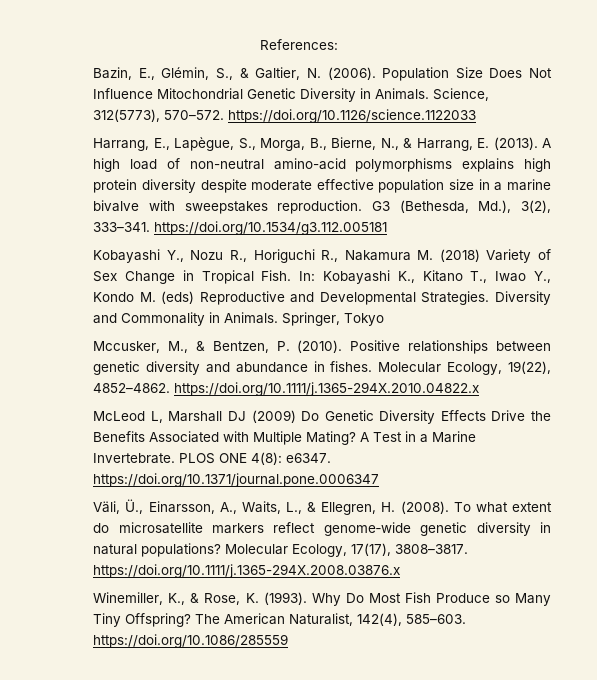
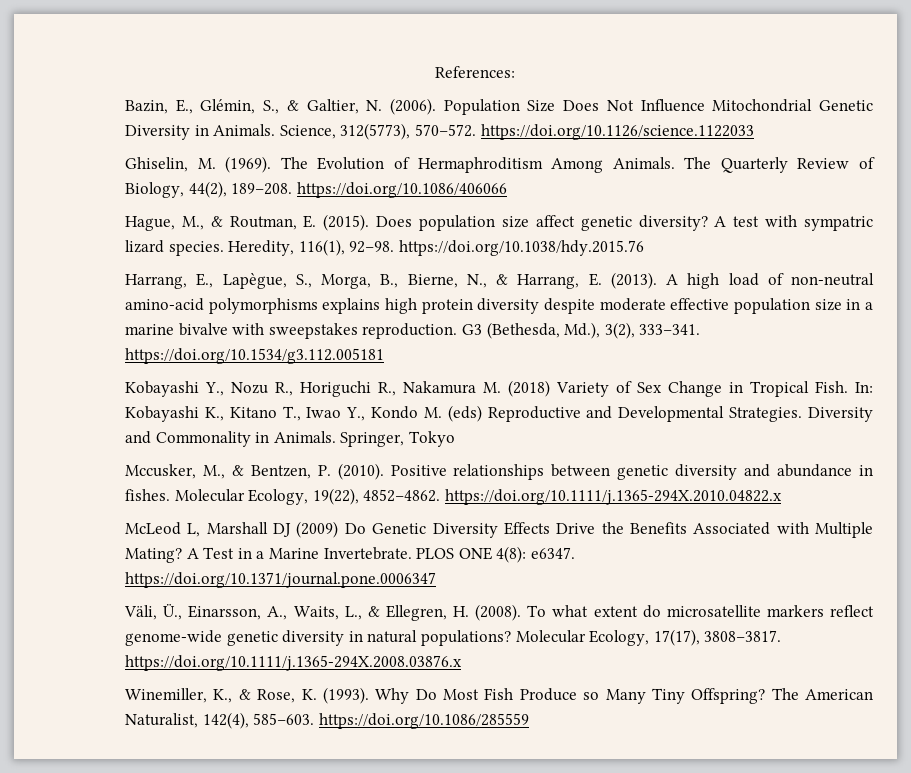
(477, 116) none -> [124,156,875,173] [124,181,507,198] [124,214,874,231] [124,239,644,256] // Ghiselin, M. (1969). The Evolution of Hermaphroditism Among Animals. The Quarterly Review of Biology, 44(2), 189–208. https://doi.org/10.1086/406066 // Hague, M., & Routman, E. (2015). Does population size affect genetic diversity? A test with sympatric lizard species. Heredity, 116(1), 92–98. https://doi.org/10.1038/hdy.2015.76

